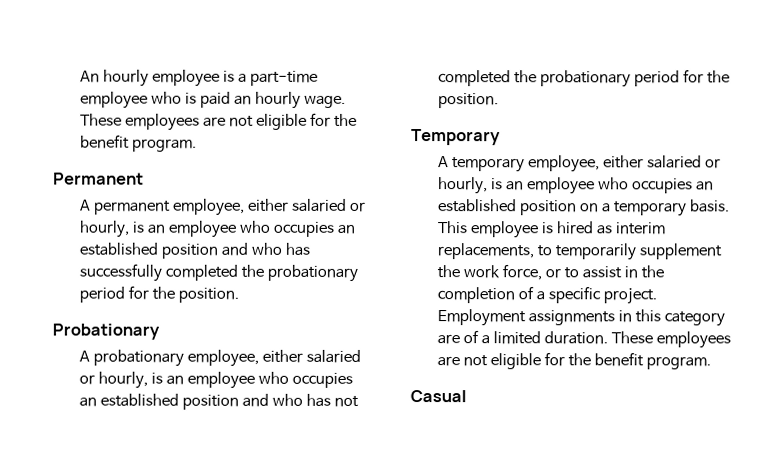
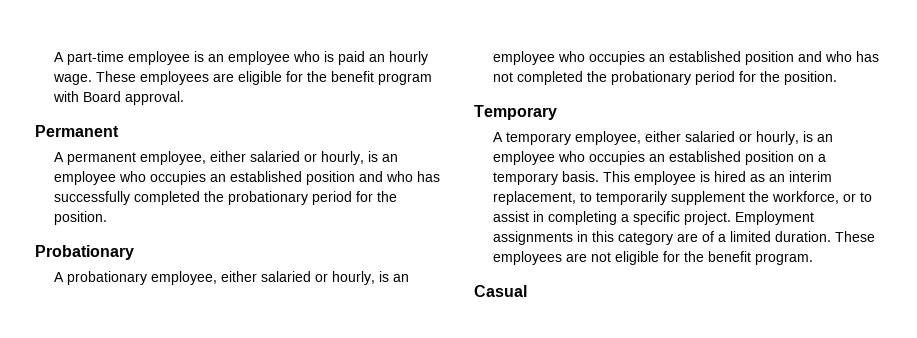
[80,69,318,87] An hourly employee is a part-time -> [53,51,224,65] A part-time employee is an
[228,112,357,130] [80,134,198,152] not eligible for the benefit program. -> [237,71,432,85] [52,91,184,105] eligible for the benefit program with Board approval.
[614,222,666,235] [437,243,535,260] interim replacements, -> [768,171,832,182] [492,191,576,205] an interim replacement,
[463,264,543,281] work force, -> [771,191,839,204] workforce,
[640,265,664,279] [437,286,535,304] the completion of -> [547,211,617,225] completing

